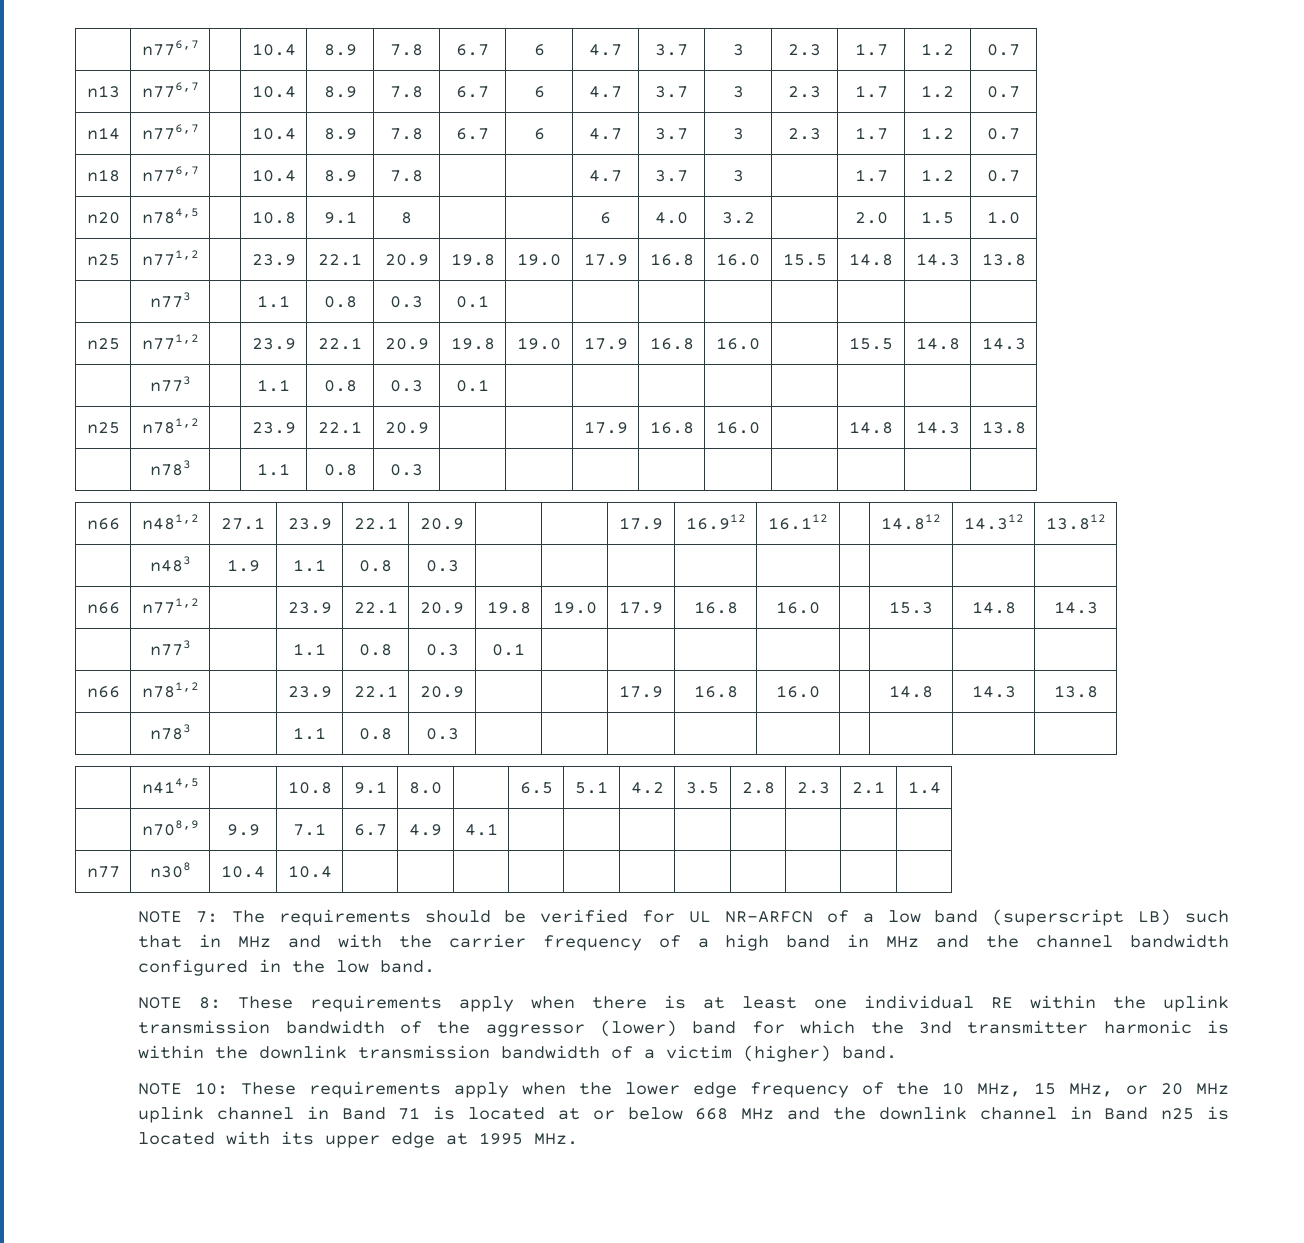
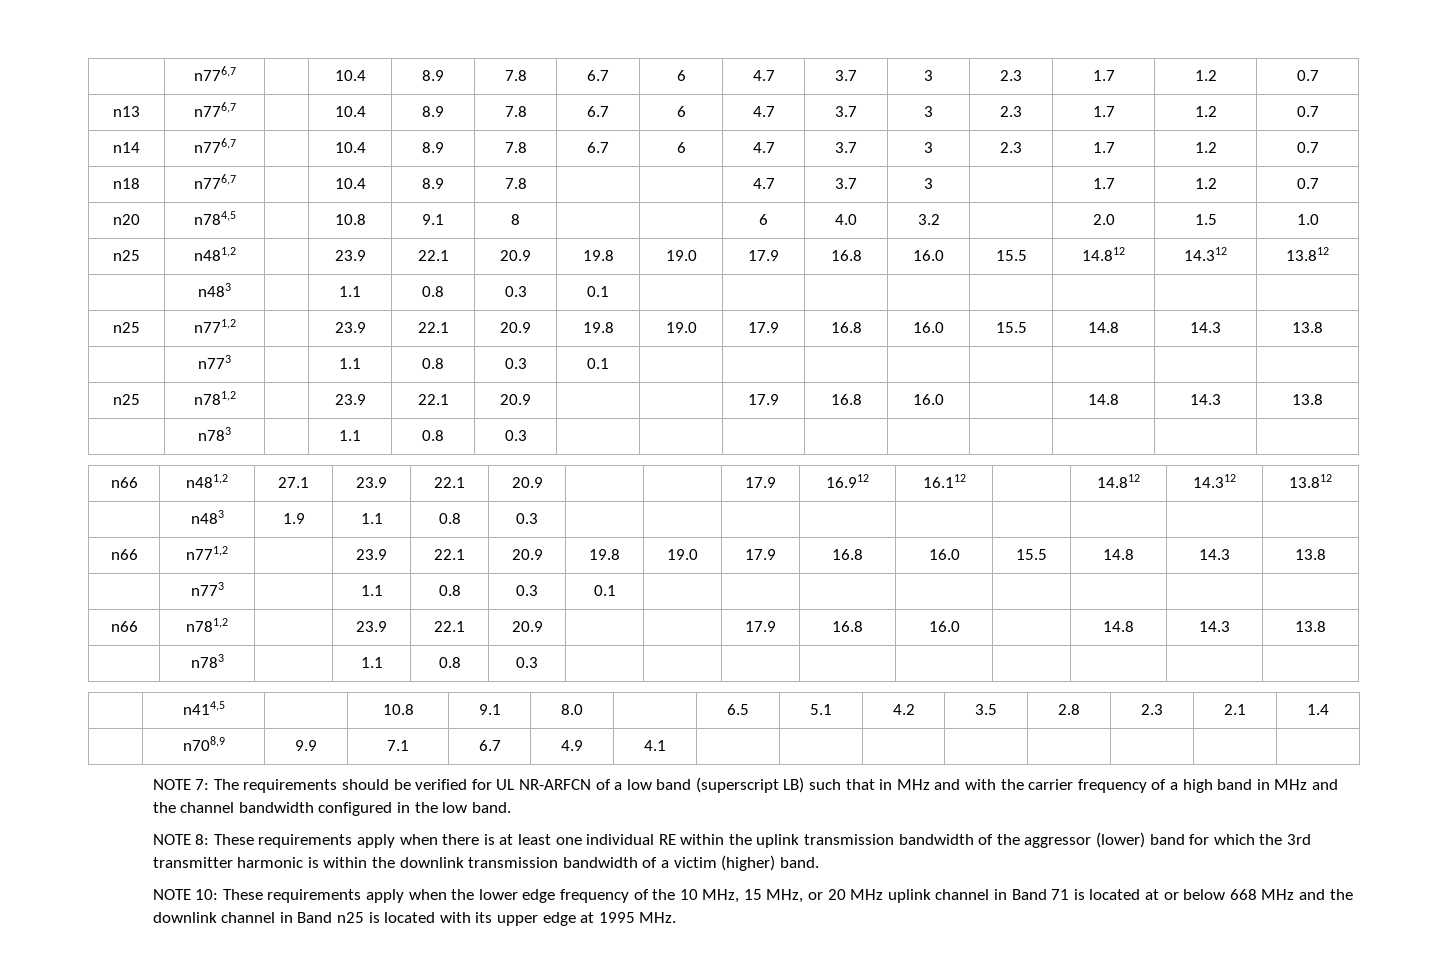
[141,250,199,266] [251,254,296,266] [318,253,362,266] [384,254,429,266] [450,253,495,266] [517,253,561,266] [583,253,628,266] [649,253,694,266] [716,253,760,266] [782,253,827,266] [849,253,893,266] [915,253,960,266] [981,253,1026,266] [149,292,191,308] n771,2 | | 23.9 | 22.1 | 20.9 | 19.8 | 19.0 | 17.9 | 16.8 | 16.0 | 15.5 | 14.8 | 14.3 | 13.8 // | n773 -> [193,247,236,261] [334,250,366,261] [417,250,449,261] [500,250,531,261] [582,250,614,261] [665,250,697,261] [748,250,779,261] [830,250,862,261] [913,250,944,261] [995,250,1027,261] [1082,247,1125,261] [1184,247,1227,261] [1286,247,1329,261] [198,283,231,297] n481,2 | | 23.9 | 22.1 | 20.9 | 19.8 | 19.0 | 17.9 | 16.8 | 16.0 | 15.5 | 14.812 | 14.312 | 13.812 // | n483
[849,337,893,350] [915,337,960,350] [981,337,1026,350] | 15.5 | 14.8 | 14.3 -> [995,322,1027,333] [1088,322,1119,333] [1190,322,1221,333] [1292,322,1323,333] 15.5 | 14.8 | 14.3 | 13.8
[889,601,933,614] [971,601,1016,614] [1053,601,1098,614] | 15.3 | 14.8 | 14.3 -> [1016,549,1047,560] [1103,549,1134,560] [1199,549,1230,560] [1295,549,1326,560] 15.5 | 14.8 | 14.3 | 13.8
[86,866,120,878] [149,862,191,878] [221,865,265,878] [287,865,332,878] // n77 | n308 | 10.4 | 10.4 | | | | | | | | | | | -> (666, 745) none
[918,1021,952,1034] 3nd -> [1286,834,1311,845] 3rd

